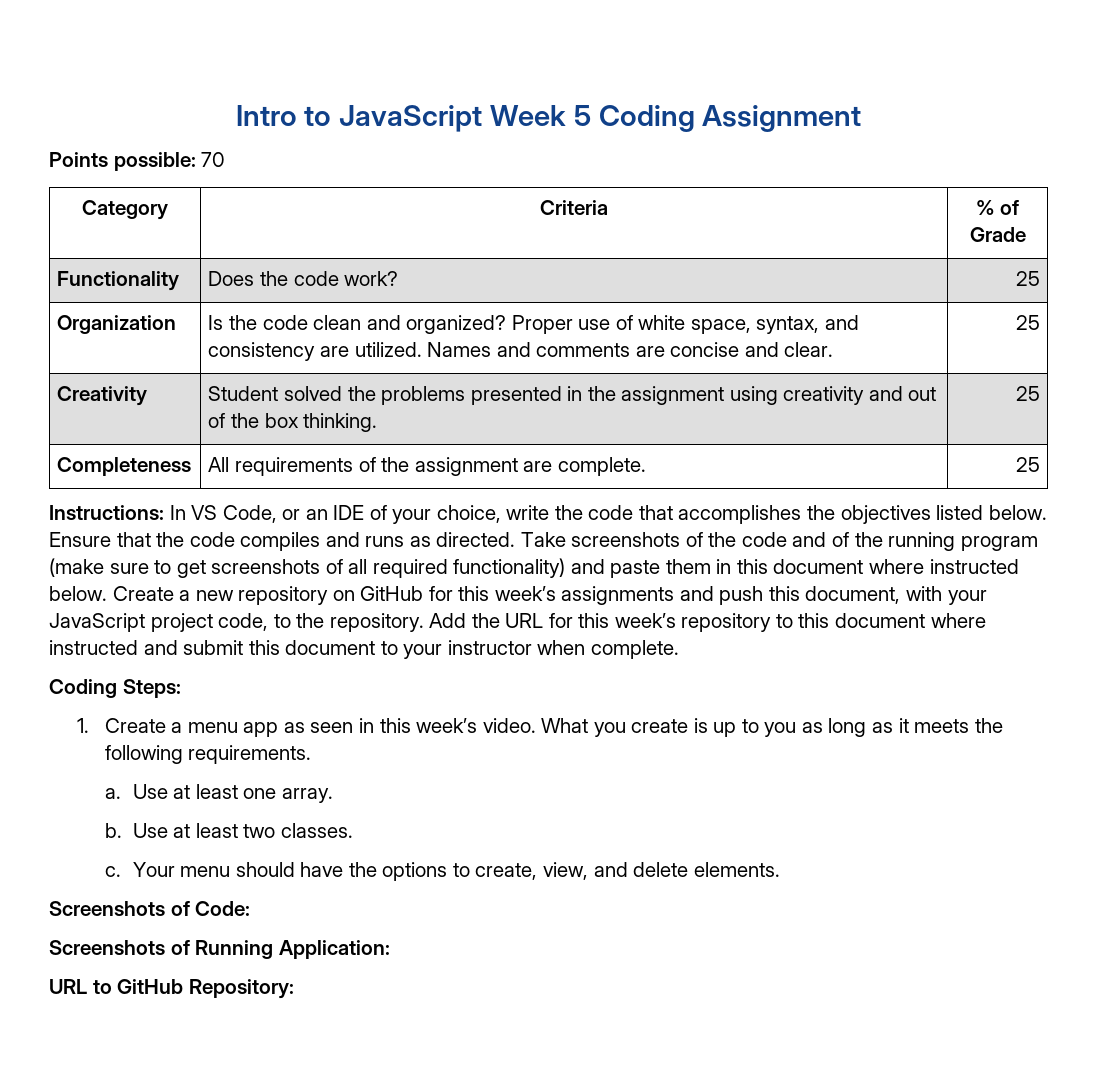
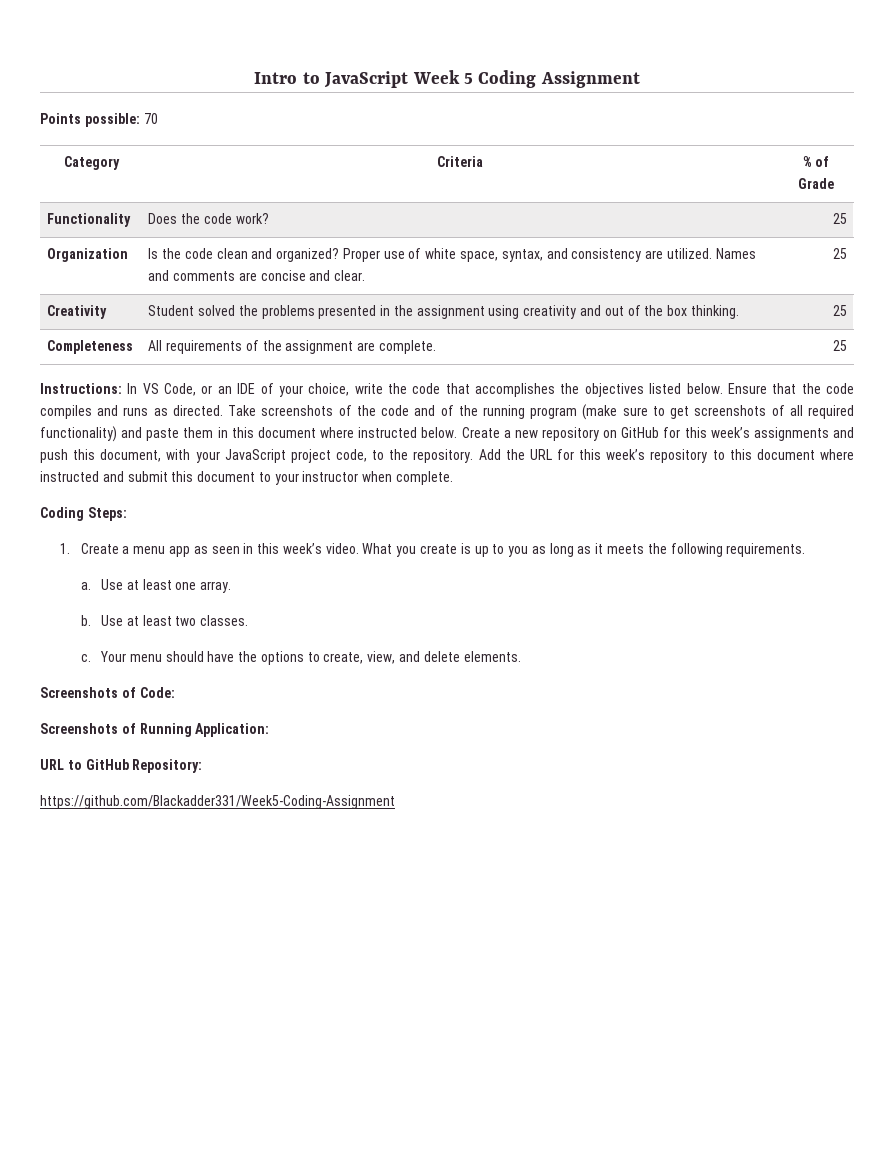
(294, 989) none -> [40,795,395,809] // https://github.com/Blackadder331/Week5-Coding-Assignment

